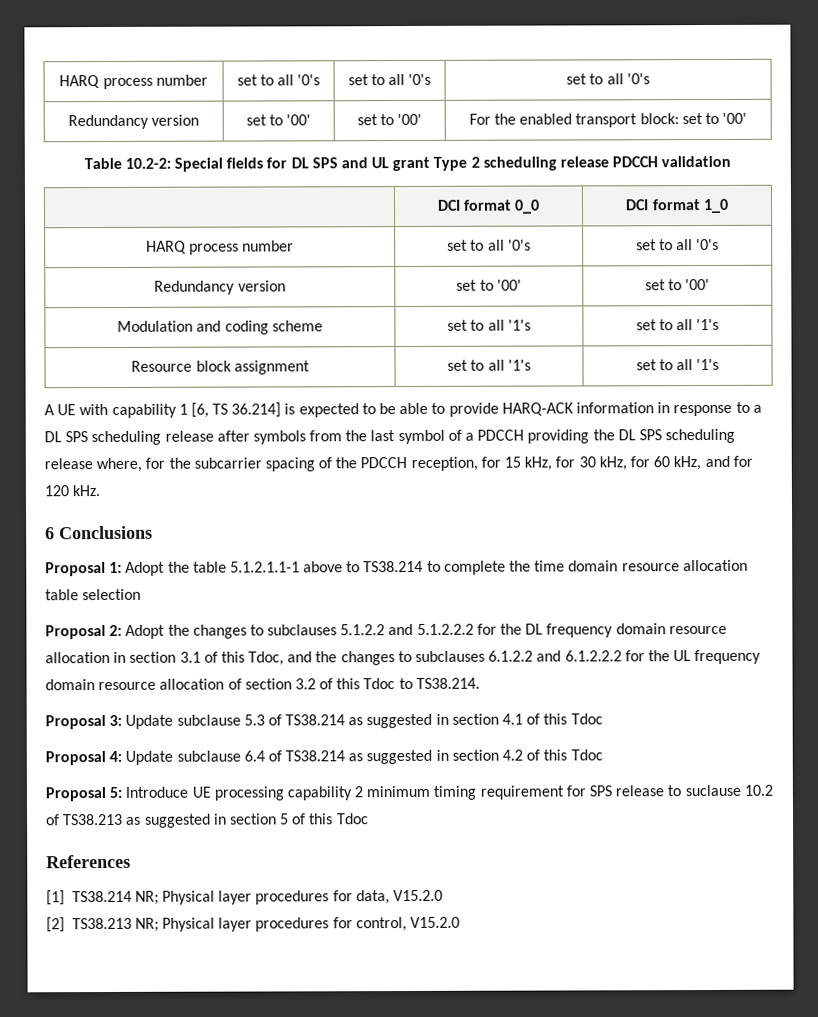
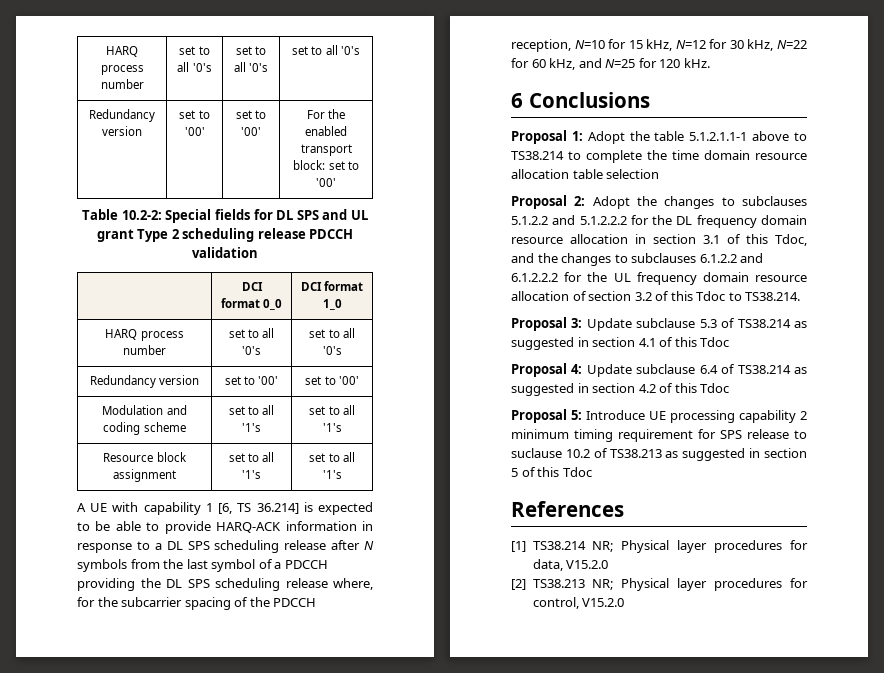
(250, 436) none -> [364,541,374,550] N
(478, 463) none -> [574,40,605,49] N=10
(553, 463) none -> [675,40,706,49] N=12
(627, 463) none -> [776,40,807,49] N=22
(730, 461) none -> [605,59,636,68] N=25

